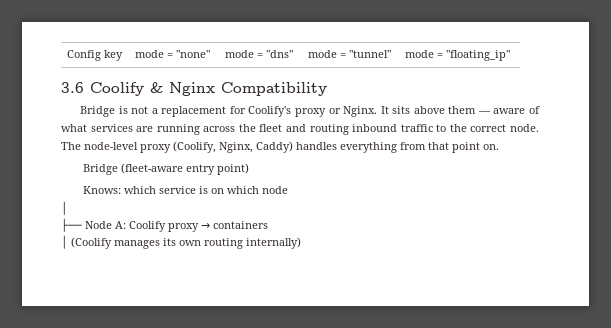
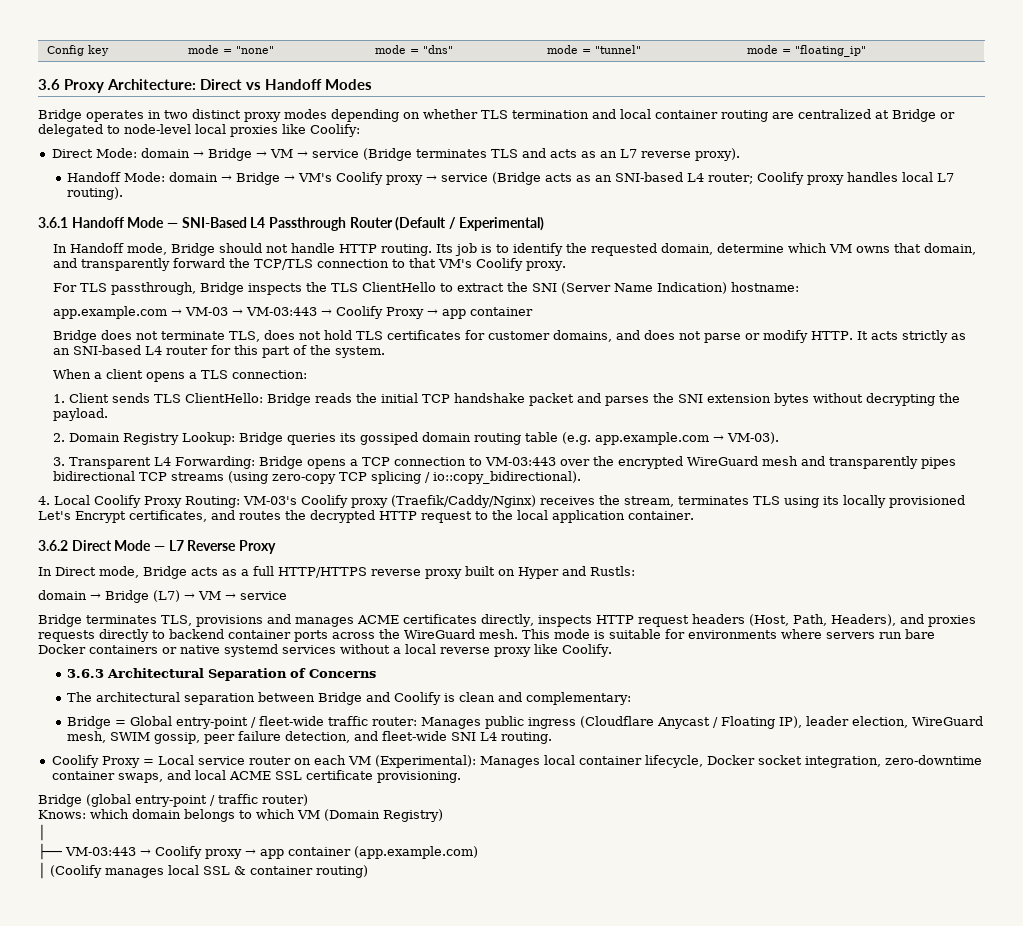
[90,82,327,96] [80,106,540,117] [61,124,539,135] [61,141,499,153] [82,163,249,175] [82,186,288,194] Coolify & Nginx Compatibility // Bridge is not a replacement for Coolify's proxy or Nginx. It sits above them — aware of what services are running across the fleet and routing inbound traffic to the correct node. The node-level proxy (Coolify, Nginx, Caddy) handles everything from that point on. // Bridge (fleet-aware entry point) // Knows: which service is on which node -> [64,79,373,93] [38,109,955,122] [38,124,360,137] [51,148,740,161] [66,172,954,185] [66,187,123,200] [38,217,545,231] [53,243,977,256] [53,258,567,271] [53,282,800,295] [53,306,534,319] [53,330,967,343] [53,345,386,358] [53,369,308,382] [53,393,961,406] [53,408,109,421] [53,432,780,445] [53,456,957,469] [53,471,582,484] [38,495,965,508] [38,510,694,523] [38,540,276,554] [38,566,635,579] [38,590,287,603] [38,614,976,627] [38,629,935,642] [38,644,612,657] [66,668,376,681] [66,692,631,705] [66,716,983,729] [66,731,552,744] [51,755,982,768] [51,770,461,783] [38,794,308,807] [38,809,443,822] Proxy Architecture: Direct vs Handoff Modes // Bridge operates in two distinct proxy modes depending on whether TLS termination and local container routing are centralized at Bridge or delegated to node-level local proxies like Coolify: // Direct Mode: domain → Bridge → VM → service (Bridge terminates TLS and acts as an L7 reverse proxy). // Handoff Mode: domain → Bridge → VM's Coolify proxy → service (Bridge acts as an SNI-based L4 router; Coolify proxy handles local L7 routing). // 3.6.1 Handoff Mode — SNI-Based L4 Passthrough Router (Default / Experimental) // In Handoff mode, Bridge should not handle HTTP routing. Its job is to identify the requested domain, determine which VM owns that domain, and transparently forward the TCP/TLS connection to that VM's Coolify proxy. // For TLS passthrough, Bridge inspects the TLS ClientHello to extract the SNI (Server Name Indication) hostname: // app.example.com → VM-03 → VM-03:443 → Coolify Proxy → app container // Bridge does not terminate TLS, does not hold TLS certificates for customer domains, and does not parse or modify HTTP. It acts strictly as an SNI-based L4 router for this part of the system. // When a client opens a TLS connection: // 1. Client sends TLS ClientHello: Bridge reads the initial TCP handshake packet and parses the SNI extension bytes without decrypting the payload. // 2. Domain Registry Lookup: Bridge queries its gossiped domain routing table (e.g. app.example.com → VM-03). // 3. Transparent L4 Forwarding: Bridge opens a TCP connection to VM-03:443 over the encrypted WireGuard mesh and transparently pipes bidirectional TCP streams (using zero-copy TCP splicing / io::copy_bidirectional). // 4. Local Coolify Proxy Routing: VM-03's Coolify proxy (Traefik/Caddy/Nginx) receives the stream, terminates TLS using its locally provisioned Let's Encrypt certificates, and routes the decrypted HTTP request to the local application container. // 3.6.2 Direct Mode — L7 Reverse Proxy // In Direct mode, Bridge acts as a full HTTP/HTTPS reverse proxy built on Hyper and Rustls: // domain → Bridge (L7) → VM → service // Bridge terminates TLS, provisions and manages ACME certificates directly, inspects HTTP request headers (Host, Path, Headers), and proxies requests directly to backend container ports across the WireGuard mesh. This mode is suitable for environments where servers run bare Docker containers or native systemd services without a local reverse proxy like Coolify. // 3.6.3 Architectural Separation of Concerns // The architectural separation between Bridge and Coolify is clean and complementary: // Bridge = Global entry-point / fleet-wide traffic router: Manages public ingress (Cloudflare Anycast / Floating IP), leader election, WireGuard mesh, SWIM gossip, peer failure detection, and fleet-wide SNI L4 routing. // Coolify Proxy = Local service router on each VM (Experimental): Manages local container lifecycle, Docker socket integration, zero-downtime container swaps, and local ACME SSL certificate provisioning. // Bridge (global entry-point / traffic router) // Knows: which domain belongs to which VM (Domain Registry)
[85,221,268,232] Node A: Coolify proxy → containers -> [65,846,478,859] VM-03:443 → Coolify proxy → app container (app.example.com)
[163,237,301,249] its own routing internally) -> [168,865,368,878] local SSL & container routing)

